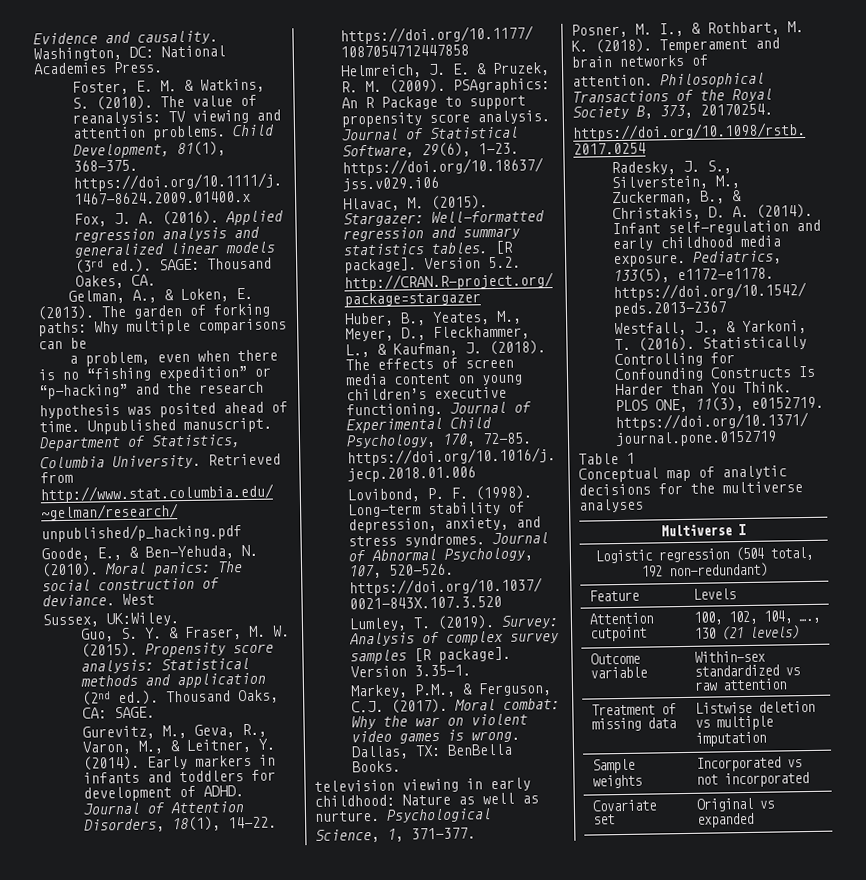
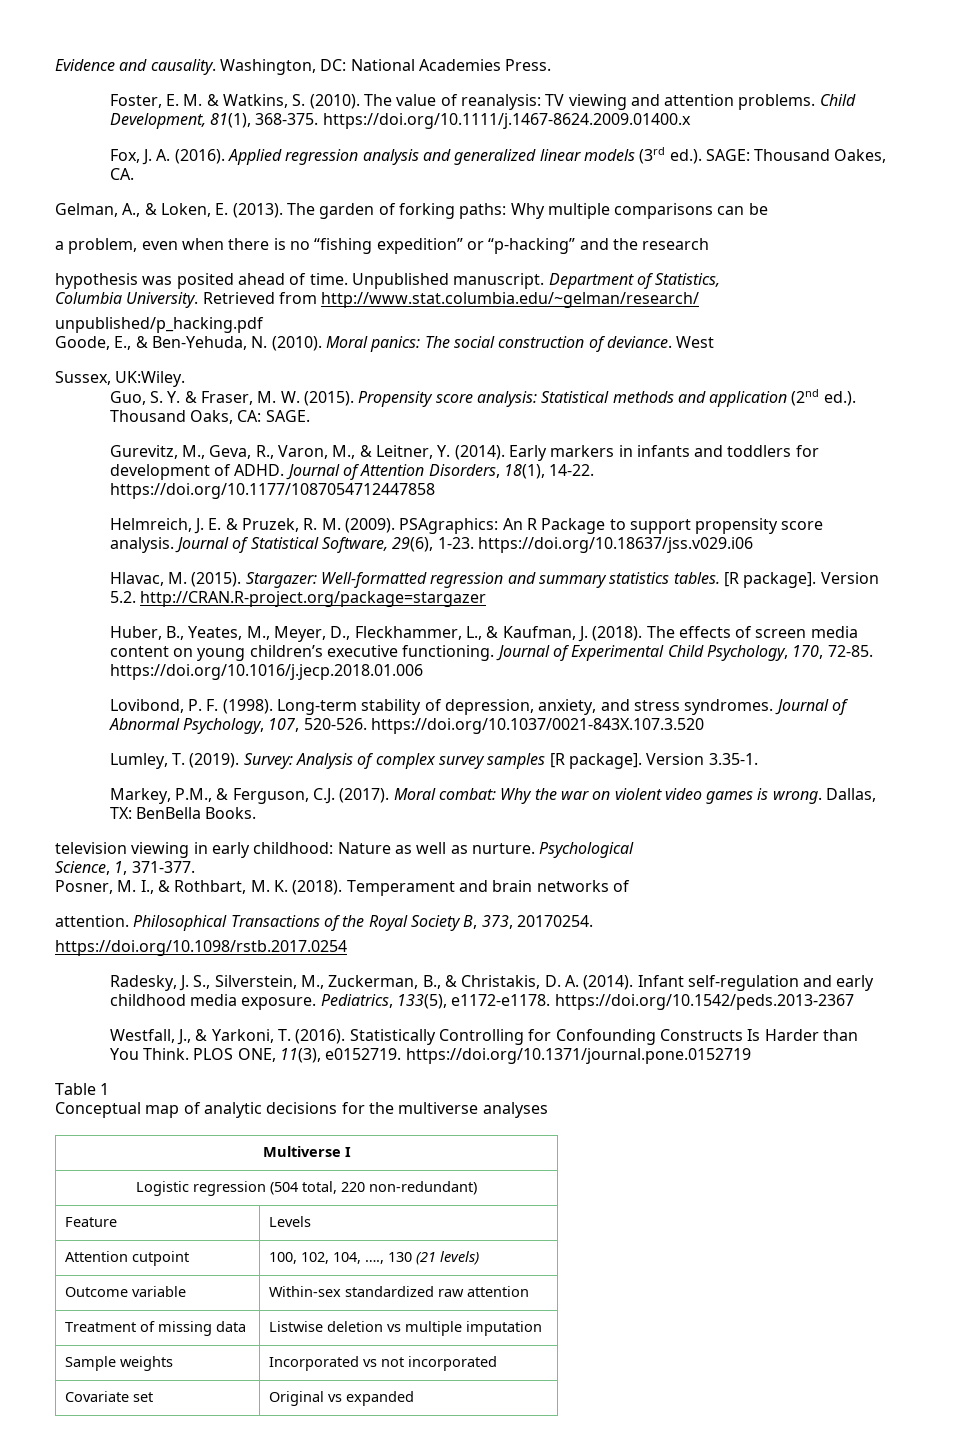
[641,565,663,577] 192 -> [341,1182,365,1192] 220
[784,667,800,676] vs -> (434, 1291) none

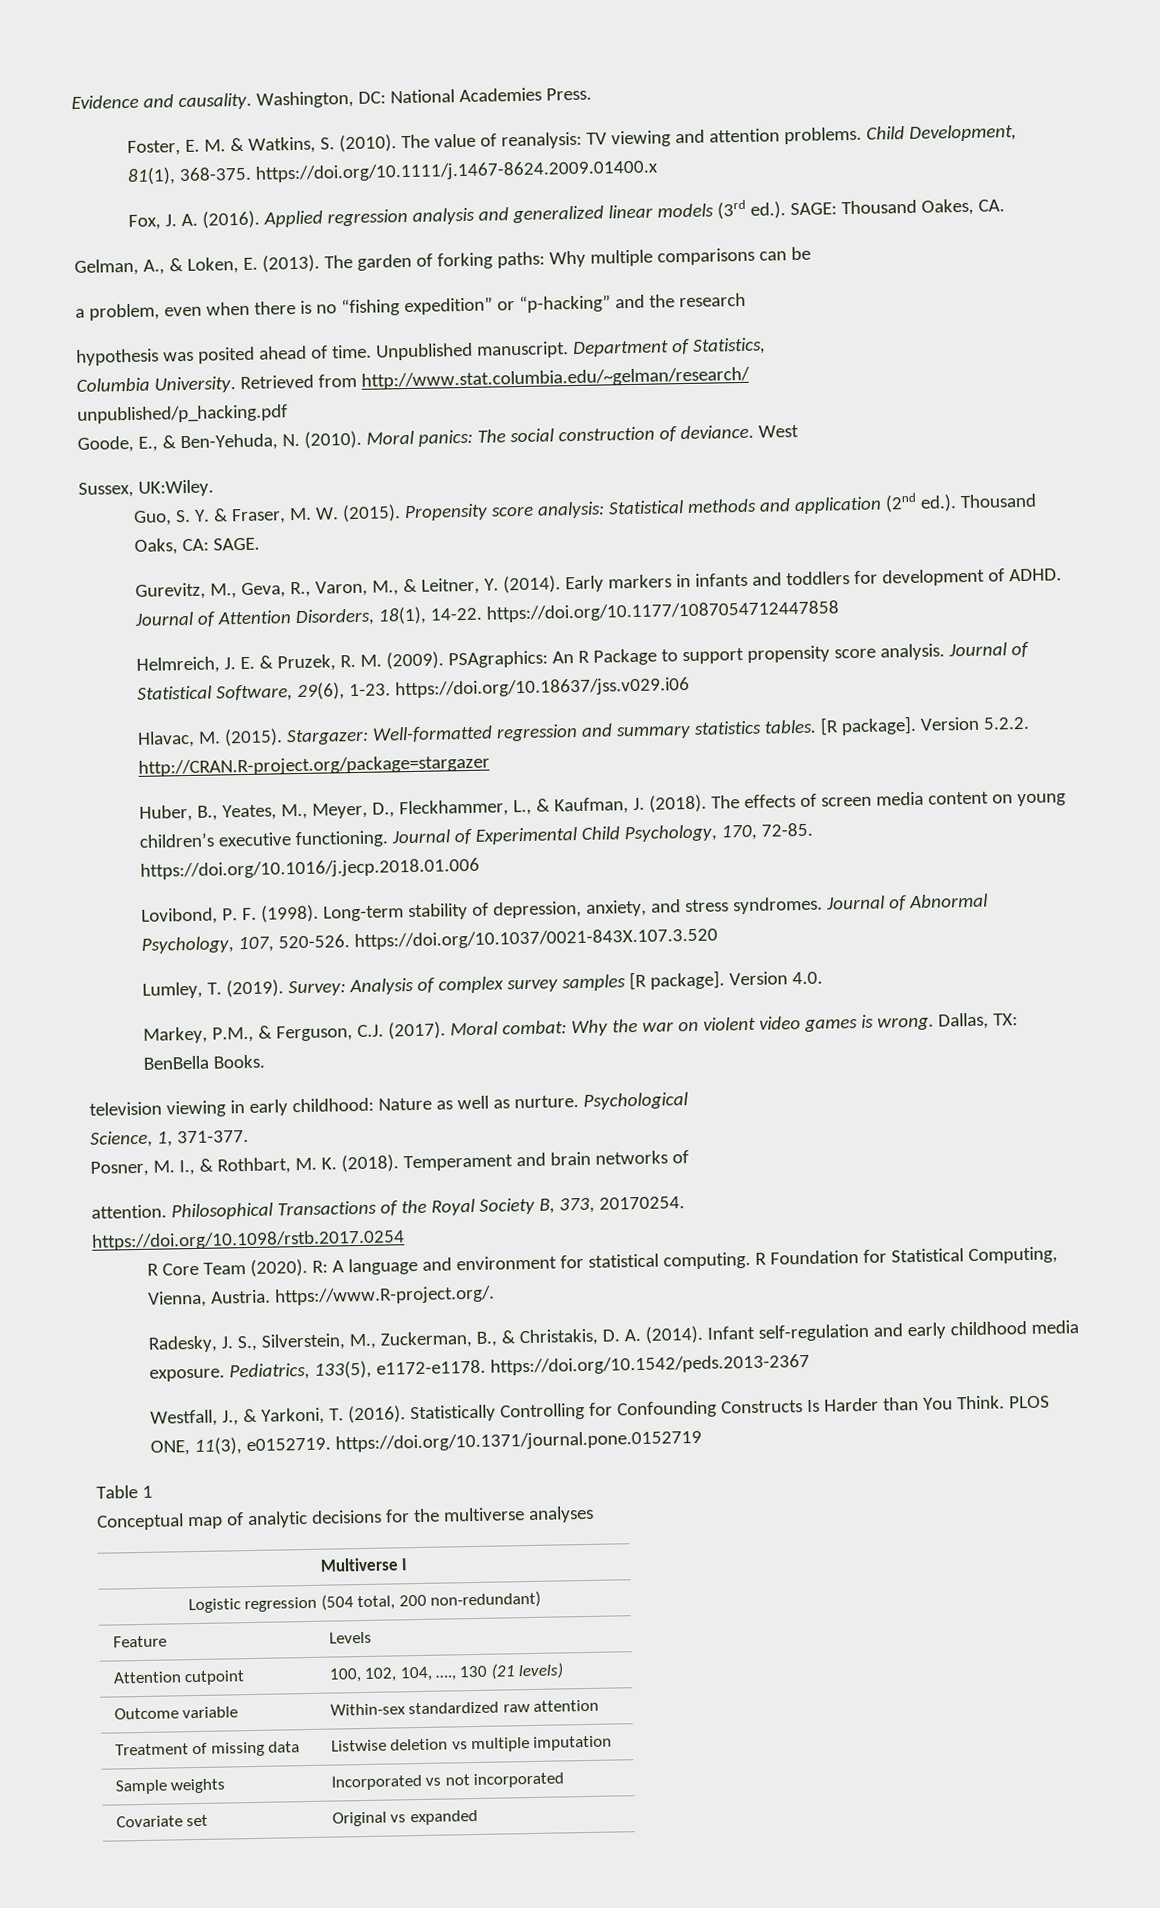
[109,591,136,603] 5.2. -> [983,716,1031,730] 5.2.2.
[708,753,758,765] 3.35-1. -> [792,971,824,985] 4.0.
(347, 948) none -> [147,1246,1059,1277] [148,1285,496,1308] // R Core Team (2020). R: A language and environment for statistical computing. R Foundation for Statistical Computing, Vienna, Austria. https://www.R-project.org/.
[341,1182,365,1192] 220 -> [398,1594,427,1607] 200

